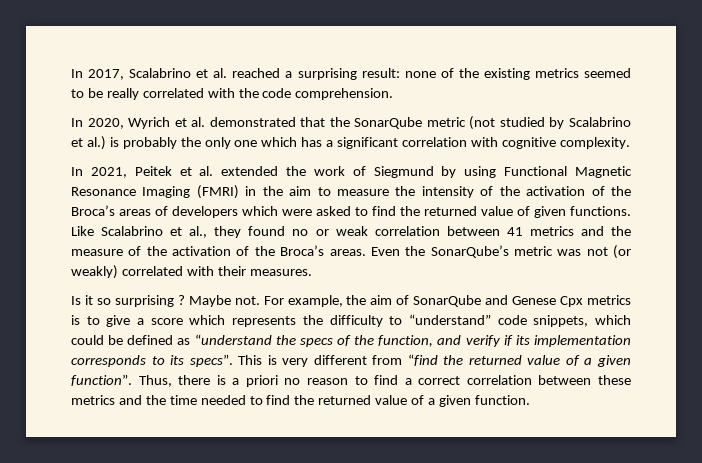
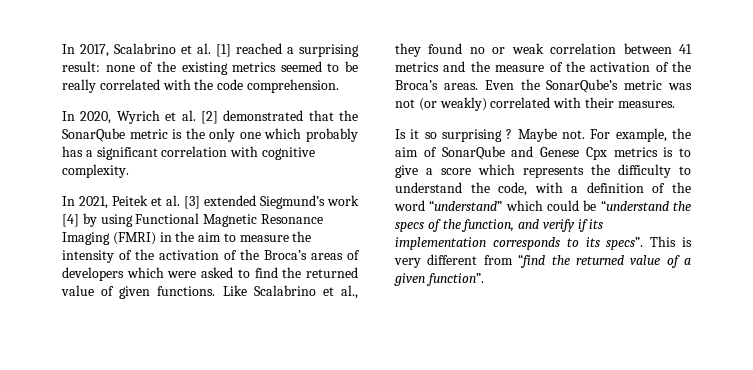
(228, 73) none -> [216,44,231,57] [1]
(206, 122) none -> [200,111,218,124] [2]
[469,116,631,130] [71,136,177,150] (not studied by Scalabrino et al.) is probably -> [172,129,183,139] is
(298, 142) none -> [305,128,358,142] probably
[221,166,434,178] extended the work of Siegmund -> [184,195,359,209] [62,214,79,227] [3] extended Siegmund’s work [4]
[408,314,589,327] “understand” code snippets, -> [395,182,691,196] [394,200,503,211] understand the code, with a definition of the word “understand”
[127,335,191,345] defined as -> (597, 205) none
[138,375,631,387] [71,395,530,407] Thus, there is a priori no reason to find a correct correlation between these metrics and the time needed to find the returned value of a given function. -> (484, 279) none

